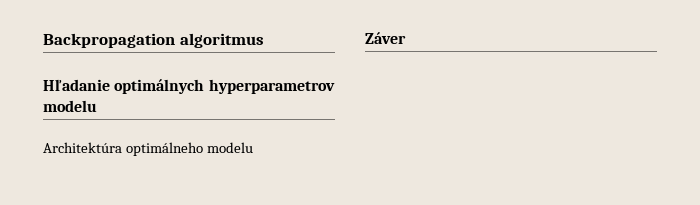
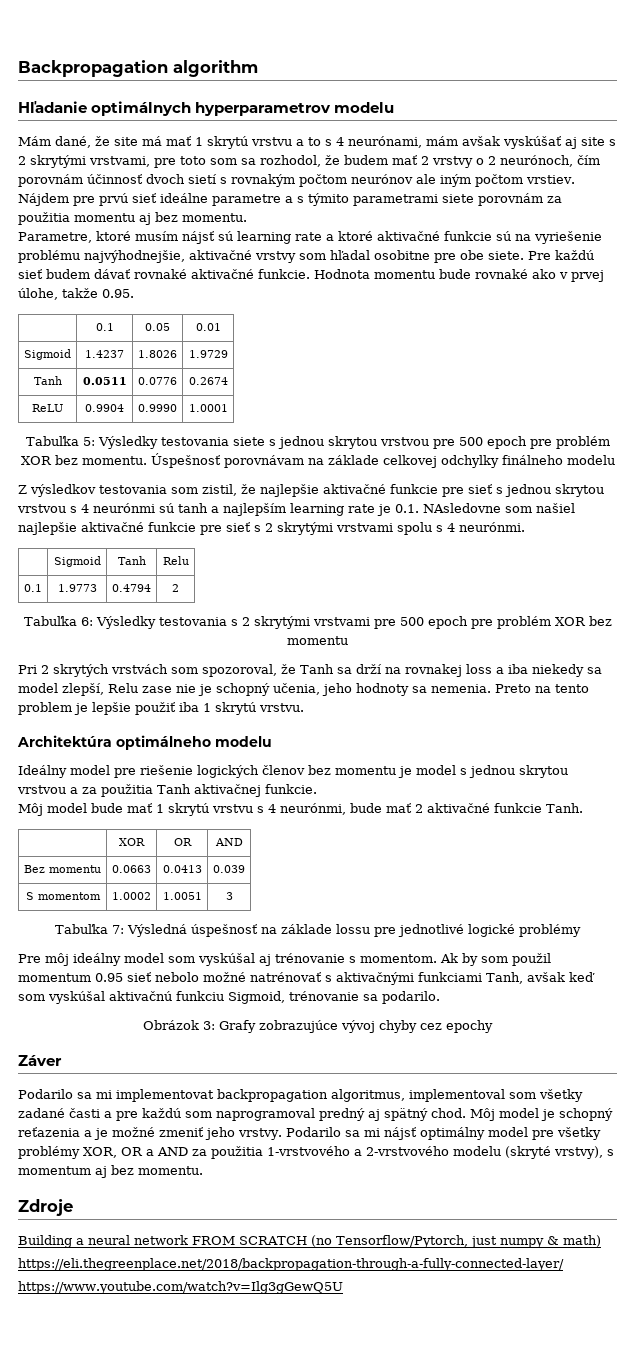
[179,33,264,48] algoritmus -> [173,60,258,77] algorithm
[43,142,253,156] [365,32,406,44] Architektúra optimálneho modelu // Záver -> [18,136,616,149] [18,155,600,168] [18,174,575,187] [18,193,562,206] [18,212,247,225] [18,231,602,244] [18,250,594,263] [18,269,604,282] [18,288,134,300] [95,323,114,331] [145,323,170,331] [195,323,221,331] [24,349,71,360] [85,350,124,358] [138,350,177,358] [188,350,228,358] [33,376,62,385] [82,377,127,385] [138,377,177,385] [188,377,228,385] [32,404,63,412] [85,404,124,412] [138,404,177,412] [188,404,228,412] [25,436,610,449] [20,453,615,468] [18,484,604,497] [17,503,575,516] [18,522,525,535] [53,556,101,567] [117,556,146,565] [162,556,189,565] [24,584,42,592] [57,584,97,592] [112,584,151,592] [172,584,179,592] [23,616,612,629] [287,636,348,645] [18,664,602,677] [18,683,589,696] [18,702,304,715] [17,735,272,750] [18,765,568,778] [17,784,317,797] [18,803,583,816] [119,838,145,846] [173,838,192,846] [214,838,243,846] [24,865,101,873] [112,865,151,873] [162,865,202,873] [213,865,245,873] [25,892,101,900] [112,892,151,900] [162,892,202,900] [225,892,233,900] [55,924,581,937] [18,953,551,966] [18,972,595,985] [18,991,440,1004] [143,1020,493,1033] [18,1055,62,1066] [18,1089,583,1102] [18,1108,613,1121] [18,1127,601,1140] [18,1146,614,1159] [18,1165,203,1178] [18,1199,73,1216] [18,1235,601,1248] [18,1258,564,1271] [18,1281,343,1294] Mám dané, že site má mať 1 skrytú vrstvu a to s 4 neurónami, mám avšak vyskúšať aj site s 2 skrytými vrstvami, pre toto som sa rozhodol, že budem mať 2 vrstvy o 2 neurónoch, čím porovnám účinnosť dvoch sietí s rovnakým počtom neurónov ale iným počtom vrstiev. Nájdem pre prvú sieť ideálne parametre a s týmito parametrami siete porovnám za použitia momentu aj bez momentu. // Parametre, ktoré musím nájsť sú learning rate a ktoré aktivačné funkcie sú na vyriešenie problému najvýhodnejšie, aktivačné vrstvy som hľadal osobitne pre obe siete. Pre každú sieť budem dávať rovnaké aktivačné funkcie. Hodnota momentu bude rovnaké ako v prvej úlohe, takže 0.95. // | 0.1 | 0.05 | 0.01 // Sigmoid | 1.4237 | 1.8026 | 1.9729 // Tanh | 0.0511 | 0.0776 | 0.2674 // ReLU | 0.9904 | 0.9990 | 1.0001 // Tabuľka 5: Výsledky testovania siete s jednou skrytou vrstvou pre 500 epoch pre problém XOR bez momentu. Úspešnosť porovnávam na základe celkovej odchylky finálneho modelu // Z výsledkov testovania som zistil, že najlepšie aktivačné funkcie pre sieť s jednou skrytou vrstvou s 4 neurónmi sú tanh a najlepším learning rate je 0.1. NAsledovne som našiel najlepšie aktivačné funkcie pre sieť s 2 skrytými vrstvami spolu s 4 neurónmi. // | Sigmoid | Tanh | Relu // 0.1 | 1.9773 | 0.4794 | 2 // Tabuľka 6: Výsledky testovania s 2 skrytými vrstvami pre 500 epoch pre problém XOR bez momentu // Pri 2 skrytých vrstvách som spozoroval, že Tanh sa drží na rovnakej loss a iba niekedy sa model zlepší, Relu zase nie je schopný učenia, jeho hodnoty sa nemenia. Preto na tento problem je lepšie použiť iba 1 skrytú vrstvu. // Architektúra optimálneho modelu // Ideálny model pre riešenie logických členov bez momentu je model s jednou skrytou vrstvou a za použitia Tanh aktivačnej funkcie. // Môj model bude mať 1 skrytú vrstvu s 4 neurónmi, bude mať 2 aktivačné funkcie Tanh. // | XOR | OR | AND // Bez momentu | 0.0663 | 0.0413 | 0.039 // S momentom | 1.0002 | 1.0051 | 3 // Tabuľka 7: Výsledná úspešnosť na základe lossu pre jednotlivé logické problémy // Pre môj ideálny model som vyskúšal aj trénovanie s momentom. Ak by som použil momentum 0.95 sieť nebolo možné natrénovať s aktivačnými funkciami Tanh, avšak keď som vyskúšal aktivačnú funkciu Sigmoid, trénovanie sa podarilo. // Obrázok 3: Grafy zobrazujúce vývoj chyby cez epochy // Záver // Podarilo sa mi implementovat backpropagation algoritmus, implementoval som všetky zadané časti a pre každú som naprogramoval predný aj spätný chod. Môj model je schopný reťazenia a je možné zmeniť jeho vrstvy. Podarilo sa mi nájsť optimálny model pre všetky problémy XOR, OR a AND za použitia 1-vrstvového a 2-vrstvového modelu (skryté vrstvy), s momentum aj bez momentu. // Zdroje // Building a neural network FROM SCRATCH (no Tensorflow/Pytorch, just numpy & math) // https://eli.thegreenplace.net/2018/backpropagation-through-a-fully-connected-layer/ // https://www.youtube.com/watch?v=Ilg3gGewQ5U

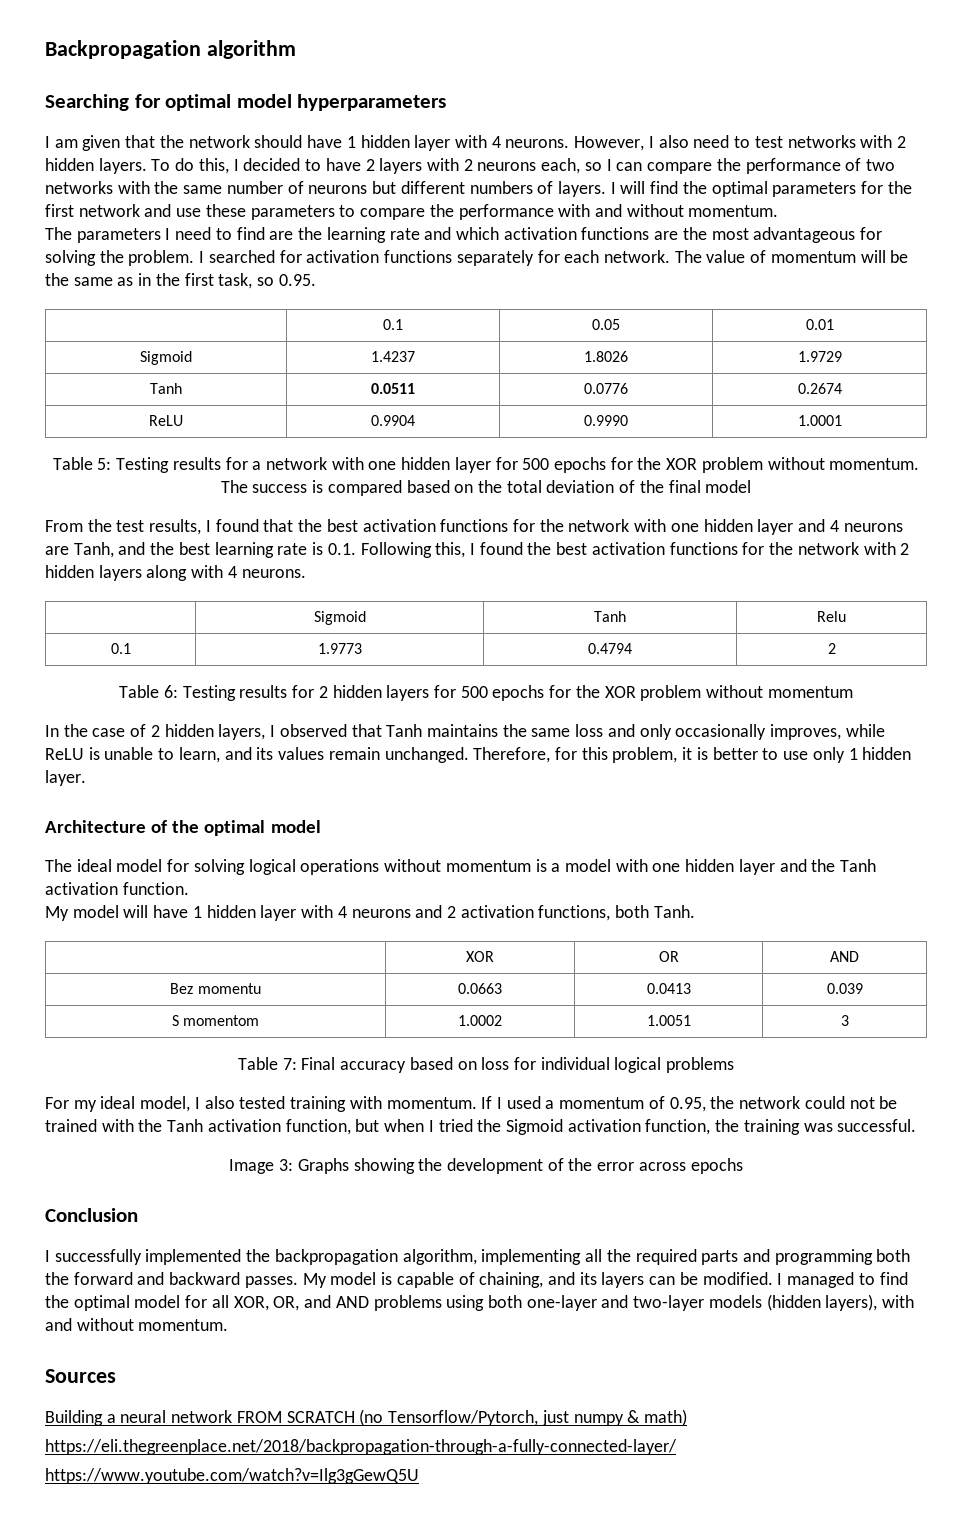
[18,101,395,116] [18,136,616,149] [18,155,600,168] [18,174,575,187] [18,193,562,206] [18,212,247,225] [18,231,602,244] [18,250,594,263] [18,269,604,282] [18,288,98,300] Hľadanie optimálnych hyperparametrov modelu // Mám dané, že site má mať 1 skrytú vrstvu a to s 4 neurónami, mám avšak vyskúšať aj site s 2 skrytými vrstvami, pre toto som sa rozhodol, že budem mať 2 vrstvy o 2 neurónoch, čím porovnám účinnosť dvoch sietí s rovnakým počtom neurónov ale iným počtom vrstiev. Nájdem pre prvú sieť ideálne parametre a s týmito parametrami siete porovnám za použitia momentu aj bez momentu. // Parametre, ktoré musím nájsť sú learning rate a ktoré aktivačné funkcie sú na vyriešenie problému najvýhodnejšie, aktivačné vrstvy som hľadal osobitne pre obe siete. Pre každú sieť budem dávať rovnaké aktivačné funkcie. Hodnota momentu bude rovnaké ako v prvej úlohe, takže -> [45,94,447,111] [45,135,906,151] [45,158,895,174] [45,181,912,197] [45,204,779,220] [45,227,883,243] [45,250,909,266] [45,273,275,289] Searching for optimal model hyperparameters // I am given that the network should have 1 hidden layer with 4 neurons. However, I also need to test networks with 2 hidden layers. To do this, I decided to have 2 layers with 2 neurons each, so I can compare the performance of two networks with the same number of neurons but different numbers of layers. I will find the optimal parameters for the first network and use these parameters to compare the performance with and without momentum. // The parameters I need to find are the learning rate and which activation functions are the most advantageous for solving the problem. I searched for activation functions separately for each network. The value of momentum will be the same as in the first task, so
[25,436,610,449] [20,453,615,468] [18,484,604,497] [17,503,575,516] [18,522,525,535] Tabuľka 5: Výsledky testovania siete s jednou skrytou vrstvou pre 500 epoch pre problém XOR bez momentu. Úspešnosť porovnávam na základe celkovej odchylky finálneho modelu // Z výsledkov testovania som zistil, že najlepšie aktivačné funkcie pre sieť s jednou skrytou vrstvou s 4 neurónmi sú tanh a najlepším learning rate je 0.1. NAsledovne som našiel najlepšie aktivačné funkcie pre sieť s 2 skrytými vrstvami spolu s 4 neurónmi. -> [52,457,920,473] [220,480,752,496] [45,519,903,535] [45,542,910,558] [45,565,306,581] Table 5: Testing results for a network with one hidden layer for 500 epochs for the XOR problem without momentum. The success is compared based on the total deviation of the final model // From the test results, I found that the best activation functions for the network with one hidden layer and 4 neurons are Tanh, and the best learning rate is 0.1. Following this, I found the best activation functions for the network with 2 hidden layers along with 4 neurons.
[23,616,612,629] [287,636,348,645] [18,664,602,677] [18,683,589,696] [18,702,304,715] [17,735,272,750] [18,765,568,778] [17,784,317,797] [18,803,542,816] Tabuľka 6: Výsledky testovania s 2 skrytými vrstvami pre 500 epoch pre problém XOR bez momentu // Pri 2 skrytých vrstvách som spozoroval, že Tanh sa drží na rovnakej loss a iba niekedy sa model zlepší, Relu zase nie je schopný učenia, jeho hodnoty sa nemenia. Preto na tento problem je lepšie použiť iba 1 skrytú vrstvu. // Architektúra optimálneho modelu // Ideálny model pre riešenie logických členov bez momentu je model s jednou skrytou vrstvou a za použitia Tanh aktivačnej funkcie. // Môj model bude mať 1 skrytú vrstvu s 4 neurónmi, bude mať 2 aktivačné funkcie -> [119,685,853,701] [45,724,885,740] [45,747,912,763] [45,770,86,786] [45,820,321,836] [45,859,877,875] [45,882,189,895] [45,905,650,921] Table 6: Testing results for 2 hidden layers for 500 epochs for the XOR problem without momentum // In the case of 2 hidden layers, I observed that Tanh maintains the same loss and only occasionally improves, while ReLU is unable to learn, and its values remain unchanged. Therefore, for this problem, it is better to use only 1 hidden layer. // Architecture of the optimal model // The ideal model for solving logical operations without momentum is a model with one hidden layer and the Tanh activation function. // My model will have 1 hidden layer with 4 neurons and 2 activation functions, both
[55,924,581,937] [18,953,551,966] [18,972,595,985] [18,991,440,1004] [143,1020,493,1033] [18,1055,62,1066] [18,1089,583,1102] [18,1108,613,1121] [18,1127,601,1140] [18,1146,614,1159] [18,1165,203,1178] [18,1199,73,1216] Tabuľka 7: Výsledná úspešnosť na základe lossu pre jednotlivé logické problémy // Pre môj ideálny model som vyskúšal aj trénovanie s momentom. Ak by som použil momentum 0.95 sieť nebolo možné natrénovať s aktivačnými funkciami Tanh, avšak keď som vyskúšal aktivačnú funkciu Sigmoid, trénovanie sa podarilo. // Obrázok 3: Grafy zobrazujúce vývoj chyby cez epochy // Záver // Podarilo sa mi implementovat backpropagation algoritmus, implementoval som všetky zadané časti a pre každú som naprogramoval predný aj spätný chod. Môj model je schopný reťazenia a je možné zmeniť jeho vrstvy. Podarilo sa mi nájsť optimálny model pre všetky problémy XOR, OR a AND za použitia 1-vrstvového a 2-vrstvového modelu (skryté vrstvy), s momentum aj bez momentu. // Zdroje -> [237,1057,735,1073] [45,1096,898,1112] [45,1119,917,1135] [229,1158,743,1174] [45,1208,138,1222] [45,1249,911,1265] [45,1272,908,1288] [45,1294,915,1311] [45,1318,229,1331] [45,1369,116,1383] Table 7: Final accuracy based on loss for individual logical problems // For my ideal model, I also tested training with momentum. If I used a momentum of 0.95, the network could not be trained with the Tanh activation function, but when I tried the Sigmoid activation function, the training was successful. // Image 3: Graphs showing the development of the error across epochs // Conclusion // I successfully implemented the backpropagation algorithm, implementing all the required parts and programming both the forward and backward passes. My model is capable of chaining, and its layers can be modified. I managed to find the optimal model for all XOR, OR, and AND problems using both one-layer and two-layer models (hidden layers), with and without momentum. // Sources

